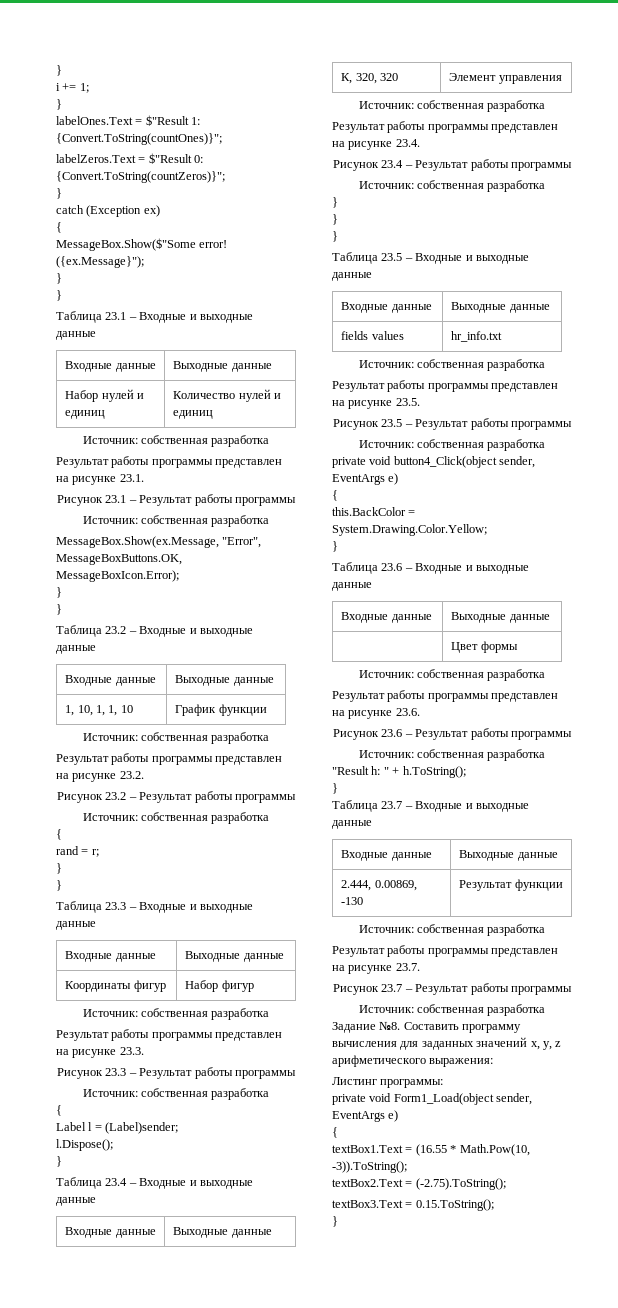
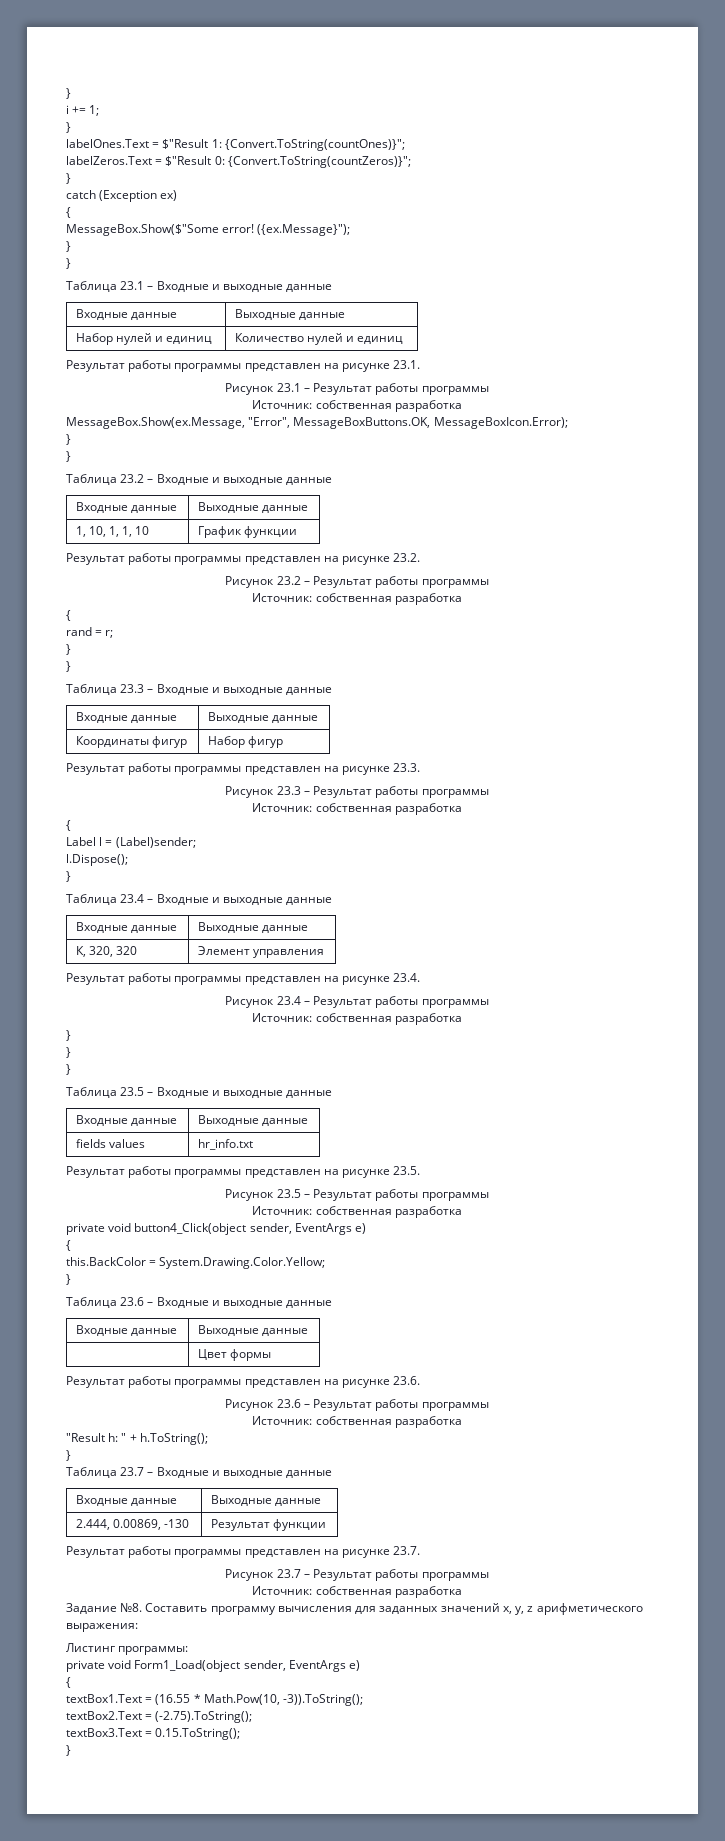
[82,435,270,447] // Источник: собственная разработка -> (404, 340) none
[82,732,270,744] // Источник: собственная разработка -> (297, 532) none
[82,1008,270,1020] // Источник: собственная разработка -> (283, 742) none
[358,100,546,112] // Источник: собственная разработка -> (324, 953) none
[358,359,546,371] // Источник: собственная разработка -> (253, 1144) none
[358,669,546,681] // Источник: собственная разработка -> (271, 1355) none
[358,924,546,936] // Источник: собственная разработка -> (326, 1525) none

